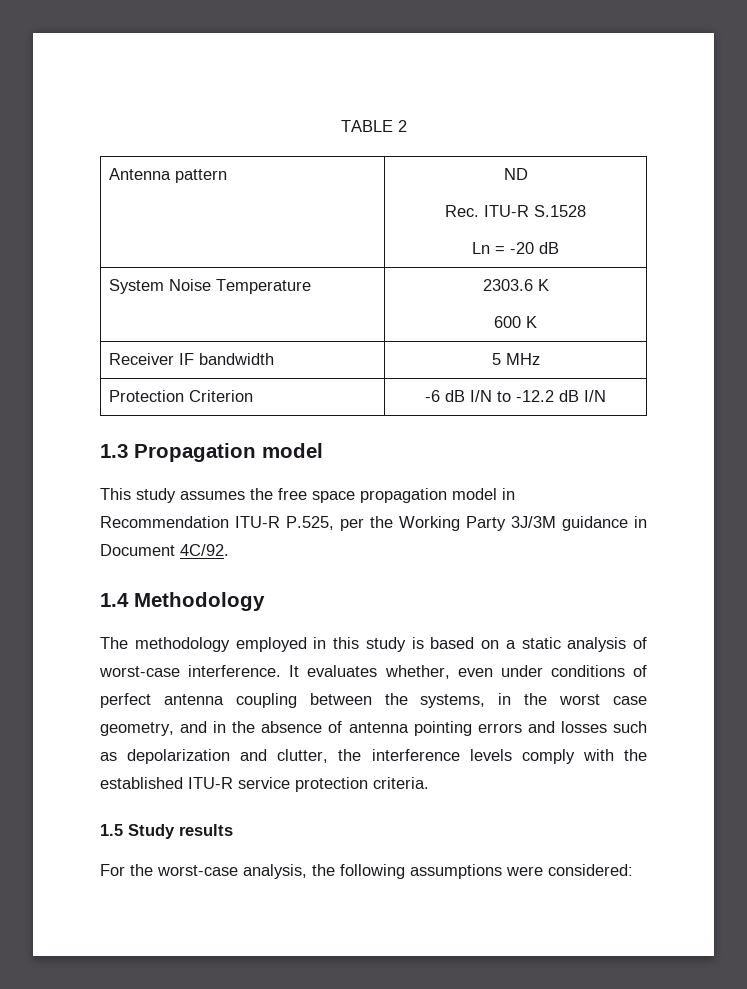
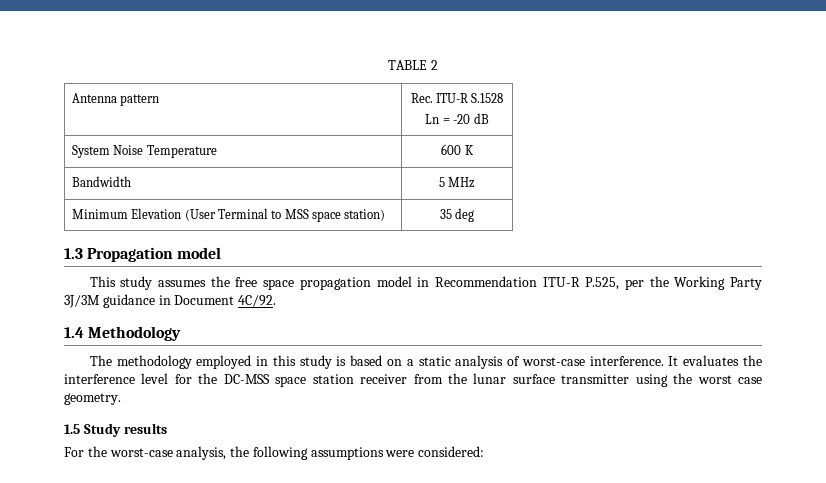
[503,168,528,180] ND // -> (160, 100) none
[482,279,549,291] 2303.6 K // -> (217, 151) none
[108,353,274,365] Receiver IF bandwidth -> [71,176,131,187] Bandwidth
[108,390,253,402] [425,390,606,402] Protection Criterion | -6 dB I/N to -12.2 dB I/N -> [71,208,386,222] [439,208,475,222] Minimum Elevation (User Terminal to MSS space station) | 35 deg
[384,665,647,679] [100,693,648,708] [100,721,647,736] [100,749,647,764] [100,777,429,792] whether, even under conditions of perfect antenna coupling between the systems, in the worst case geometry, and in the absence of antenna pointing errors and losses such as depolarization and clutter, the interference levels comply with the established ITU-R service protection criteria. -> [742,355,762,366] [64,373,762,387] [64,393,121,405] the interference level for the DC-MSS space station receiver from the lunar surface transmitter using the worst case geometry.

